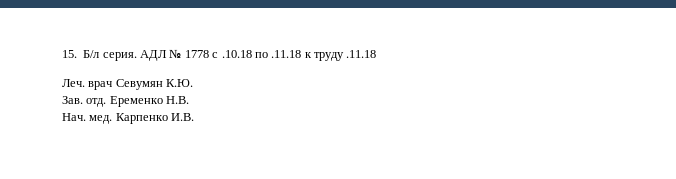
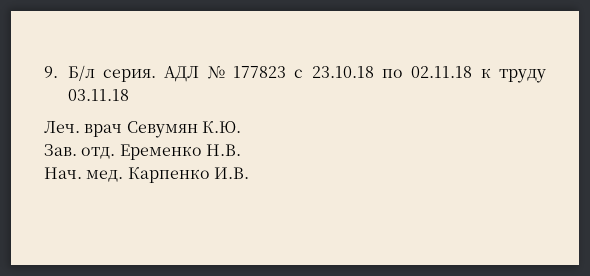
[62,50,77,58] 15. -> [44,66,58,78] 9.
[184,50,302,58] 1778 с .10.18 по .11.18 -> [233,66,473,78] 177823 с 23.10.18 по 02.11.18
[346,50,377,58] .11.18 -> [67,89,129,101] 03.11.18

